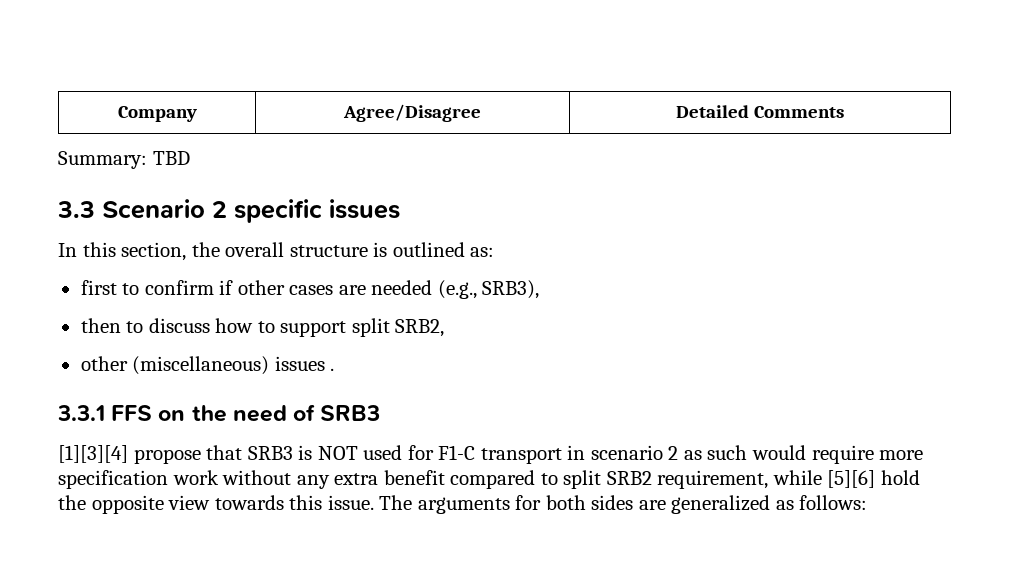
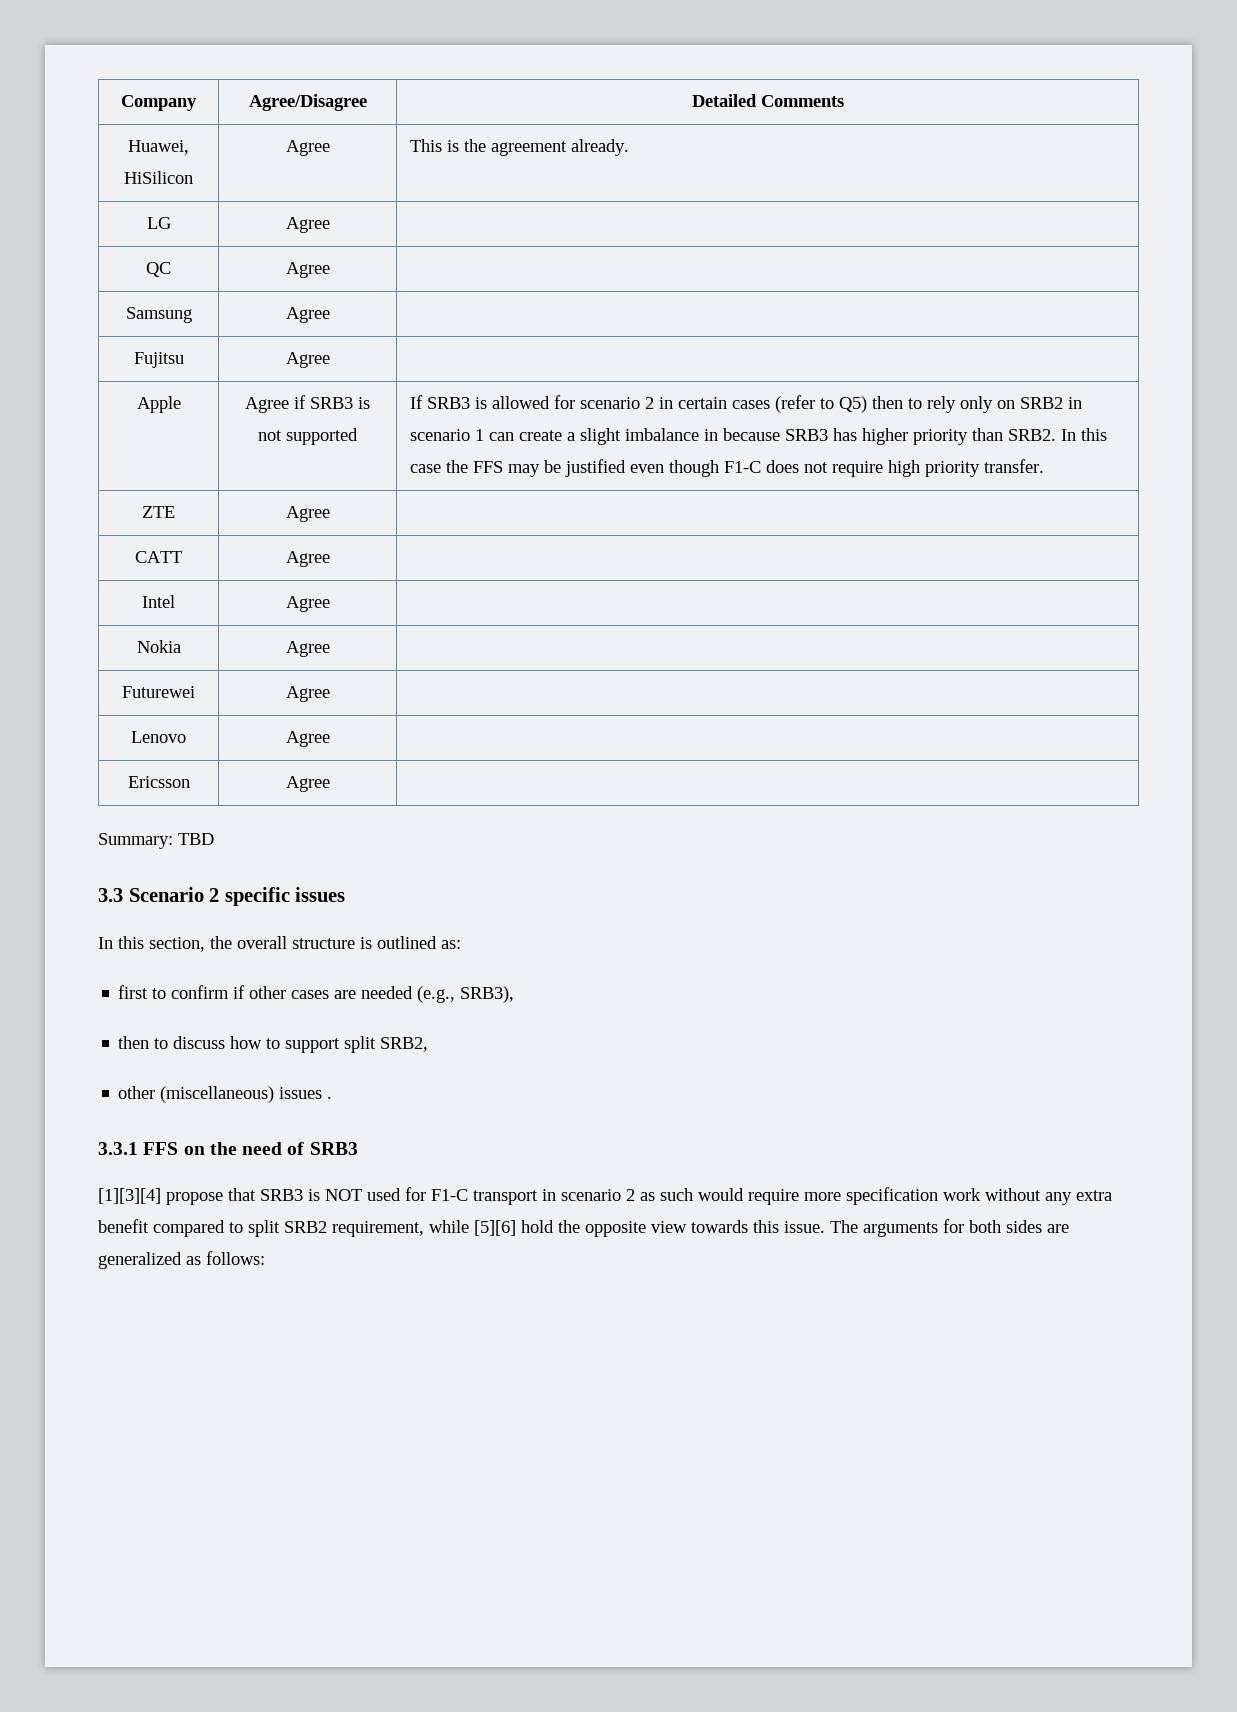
(844, 112) none -> [128,140,189,155] [124,171,193,184] [285,140,330,156] [410,139,630,156] [146,217,171,229] [285,217,330,233] [146,262,171,277] [285,262,330,278] [125,307,192,323] [285,307,330,323] [133,352,184,368] [285,352,330,368] [136,396,181,413] [245,395,370,413] [258,428,358,445] [410,395,1083,413] [410,428,1108,445] [410,459,1045,477] [142,506,175,518] [285,506,330,522] [135,551,182,563] [285,551,330,567] [142,595,175,608] [285,596,330,612] [136,640,181,653] [285,641,330,657] [122,686,195,698] [285,686,330,702] [131,731,186,743] [285,731,330,747] [127,776,190,788] [285,776,330,792] // Huawei, HiSilicon | Agree | This is the agreement already. // LG | Agree | // QC | Agree | // Samsung | Agree | // Fujitsu | Agree | // Apple | Agree if SRB3 is not supported | If SRB3 is allowed for scenario 2 in certain cases (refer to Q5) then to rely only on SRB2 in scenario 1 can create a slight imbalance in because SRB3 has higher priority than SRB2. In this case the FFS may be justified even though F1-C does not require high priority transfer. // ZTE | Agree | // CATT | Agree | // Intel | Agree | // Nokia | Agree | // Futurewei | Agree | // Lenovo | Agree | // Ericsson | Agree |

